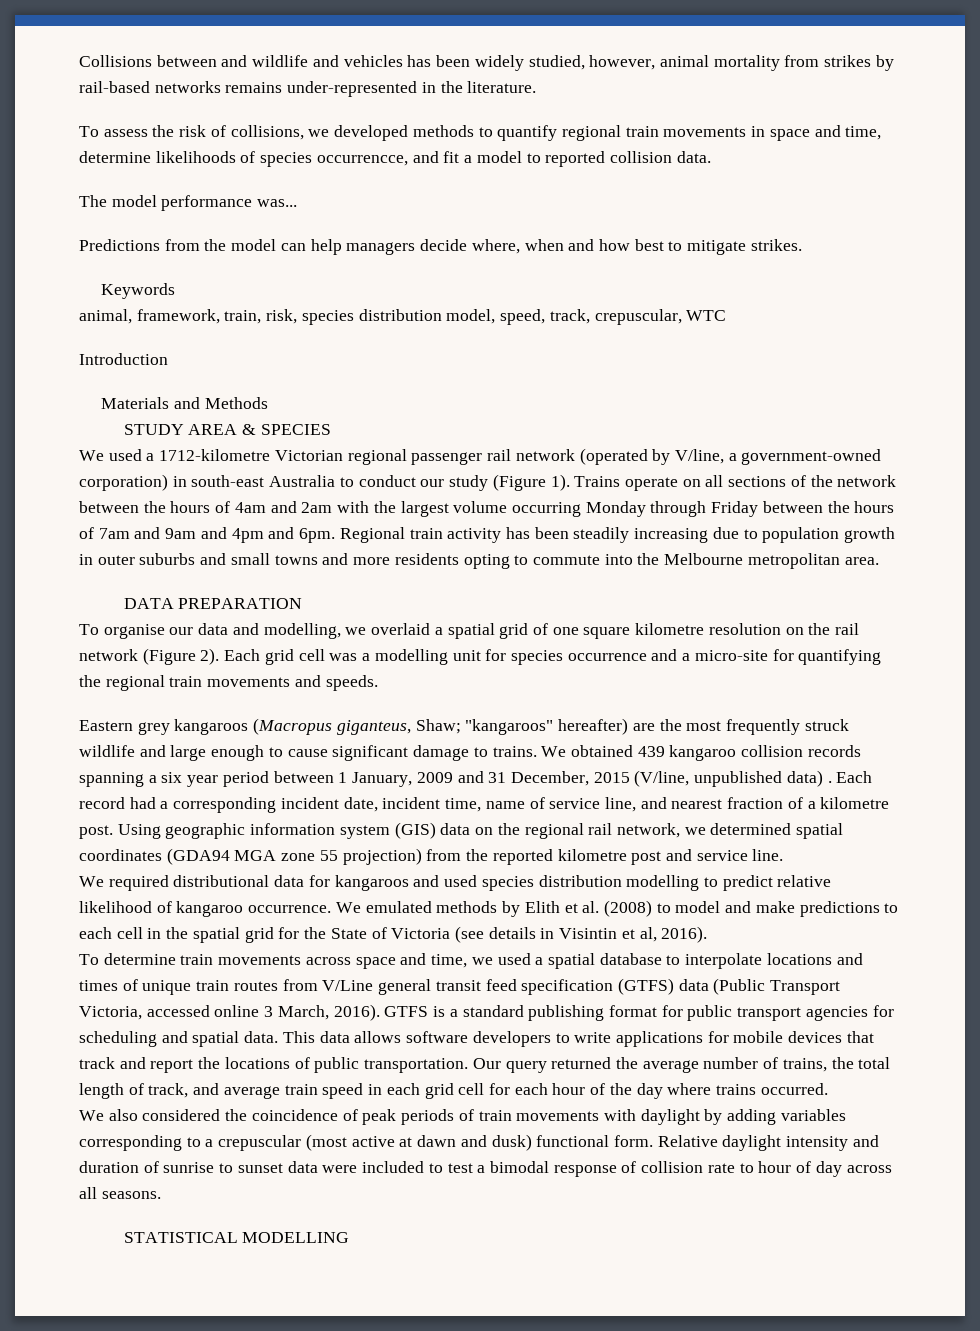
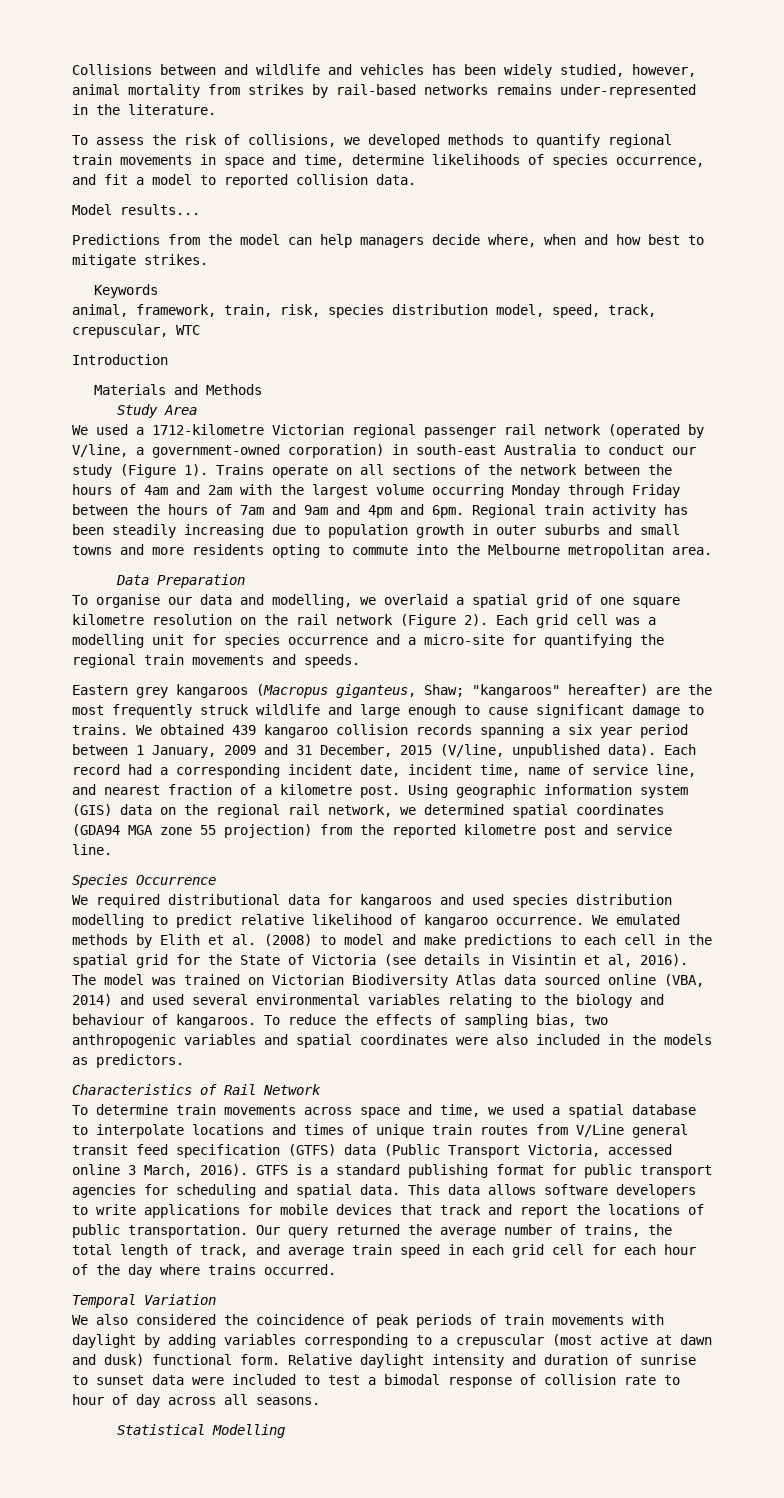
[316,155,408,166] occurrencce, -> [616,157,704,167] occurrence,
[79,195,298,211] The model performance was... -> [72,204,200,215] Model results...
[123,424,331,435] STUDY AREA & SPECIES -> [116,404,197,418] Study Area
[123,598,303,609] DATA PREPARATION -> [115,574,245,588] Data Preparation
[786,770,832,787] data) . -> [608,744,656,756] data).
(784, 855) none -> [72,874,216,888] // Species Occurrence
(708, 934) none -> [72,974,704,988] [72,994,664,1008] [72,1014,608,1028] [72,1034,712,1048] [72,1054,184,1068] [72,1084,321,1095] The model was trained on Victorian Biodiversity Atlas data sourced online (VBA, 2014) and used several environmental variables relating to the biology and behaviour of kangaroos. To reduce the effects of sampling bias, two anthropogenic variables and spatial coordinates were also included in the models as predictors. // Characteristics of Rail Network
(828, 1089) none -> [72,1294,216,1308] // Temporal Variation
[123,1232,350,1243] STATISTICAL MODELLING -> [116,1424,285,1438] Statistical Modelling

